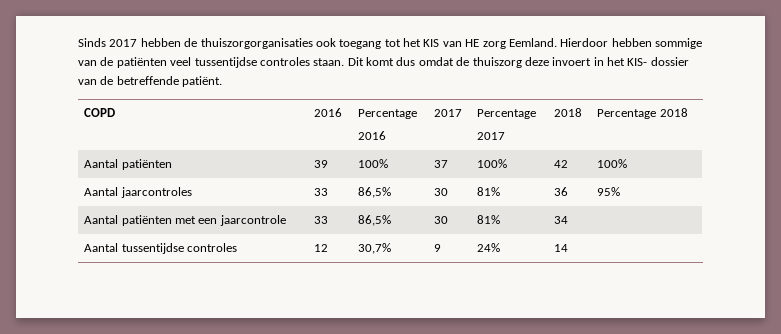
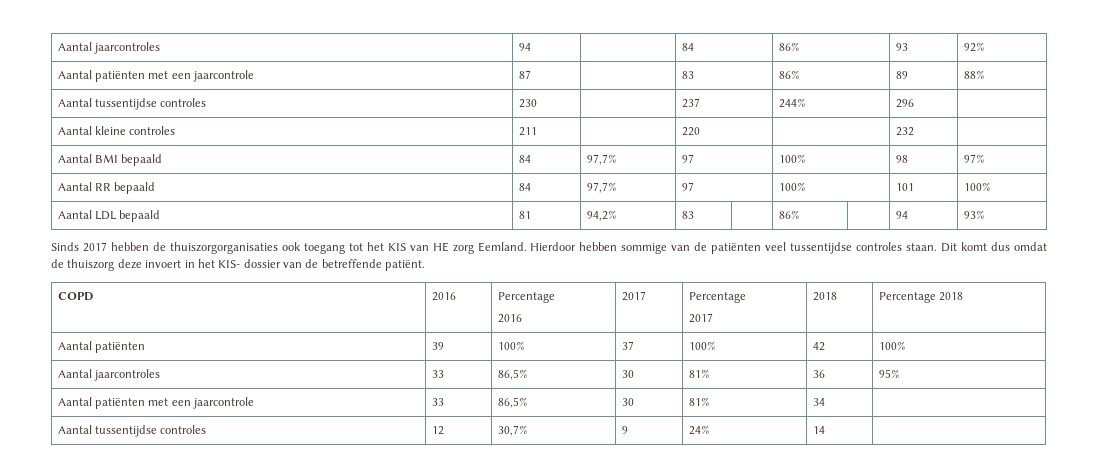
(78, 42) none -> [57,42,160,54] [518,43,531,51] [681,43,694,51] [778,42,800,51] [895,43,908,51] [963,42,985,52] [57,70,254,82] [518,70,531,79] [681,71,694,79] [778,70,800,79] [895,71,908,79] [963,70,985,79] [57,98,207,110] [518,99,537,108] [681,98,700,108] [778,98,806,108] [895,99,914,108] [57,126,176,135] [518,127,537,136] [681,127,700,136] [895,127,914,136] [57,154,163,166] [518,155,531,163] [586,154,617,165] [681,154,694,163] [778,154,806,163] [895,155,908,163] [963,154,985,163] [57,182,156,194] [518,183,531,191] [586,182,617,193] [681,182,694,191] [778,182,806,191] [895,183,914,191] [963,182,991,191] [57,210,161,222] [518,211,531,219] [586,210,617,221] [681,211,694,219] [778,210,800,219] [895,211,908,219] [963,210,985,219] Aantal jaarcontroles | 94 | | 84 | 86% | 93 | 92% // Aantal patiënten met een jaarcontrole | 87 | | 83 | 86% | 89 | 88% // Aantal tussentijdse controles | 230 | | 237 | 244% | 296 | // Aantal kleine controles | 211 | | 220 | | 232 | // Aantal BMI bepaald | 84 | 97,7% | 97 | 100% | 98 | 97% // Aantal RR bepaald | 84 | 97,7% | 97 | 100% | 101 | 100% // Aantal LDL bepaald | 81 | 94,2% | 83 | | 86% | | 94 | 93% //

